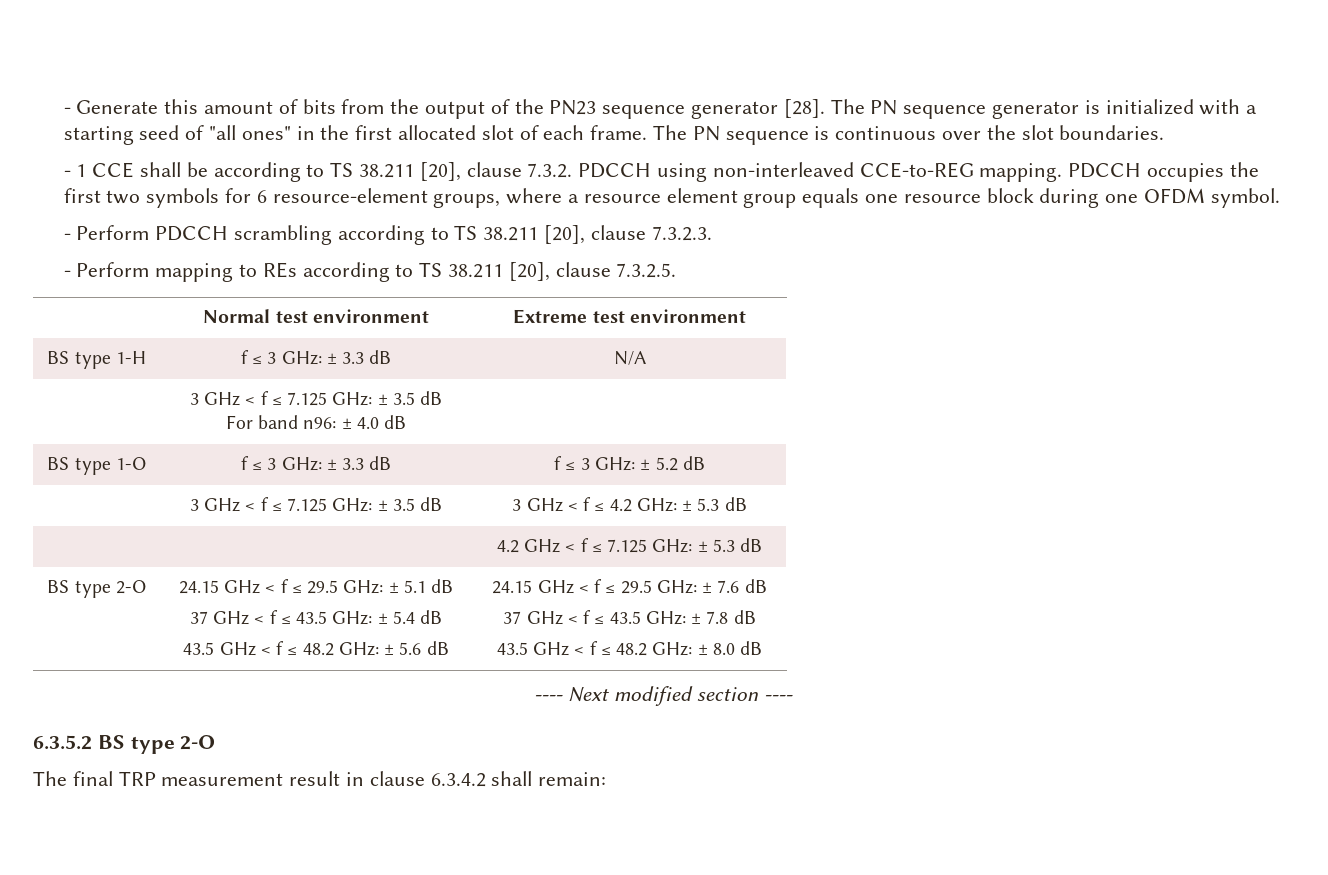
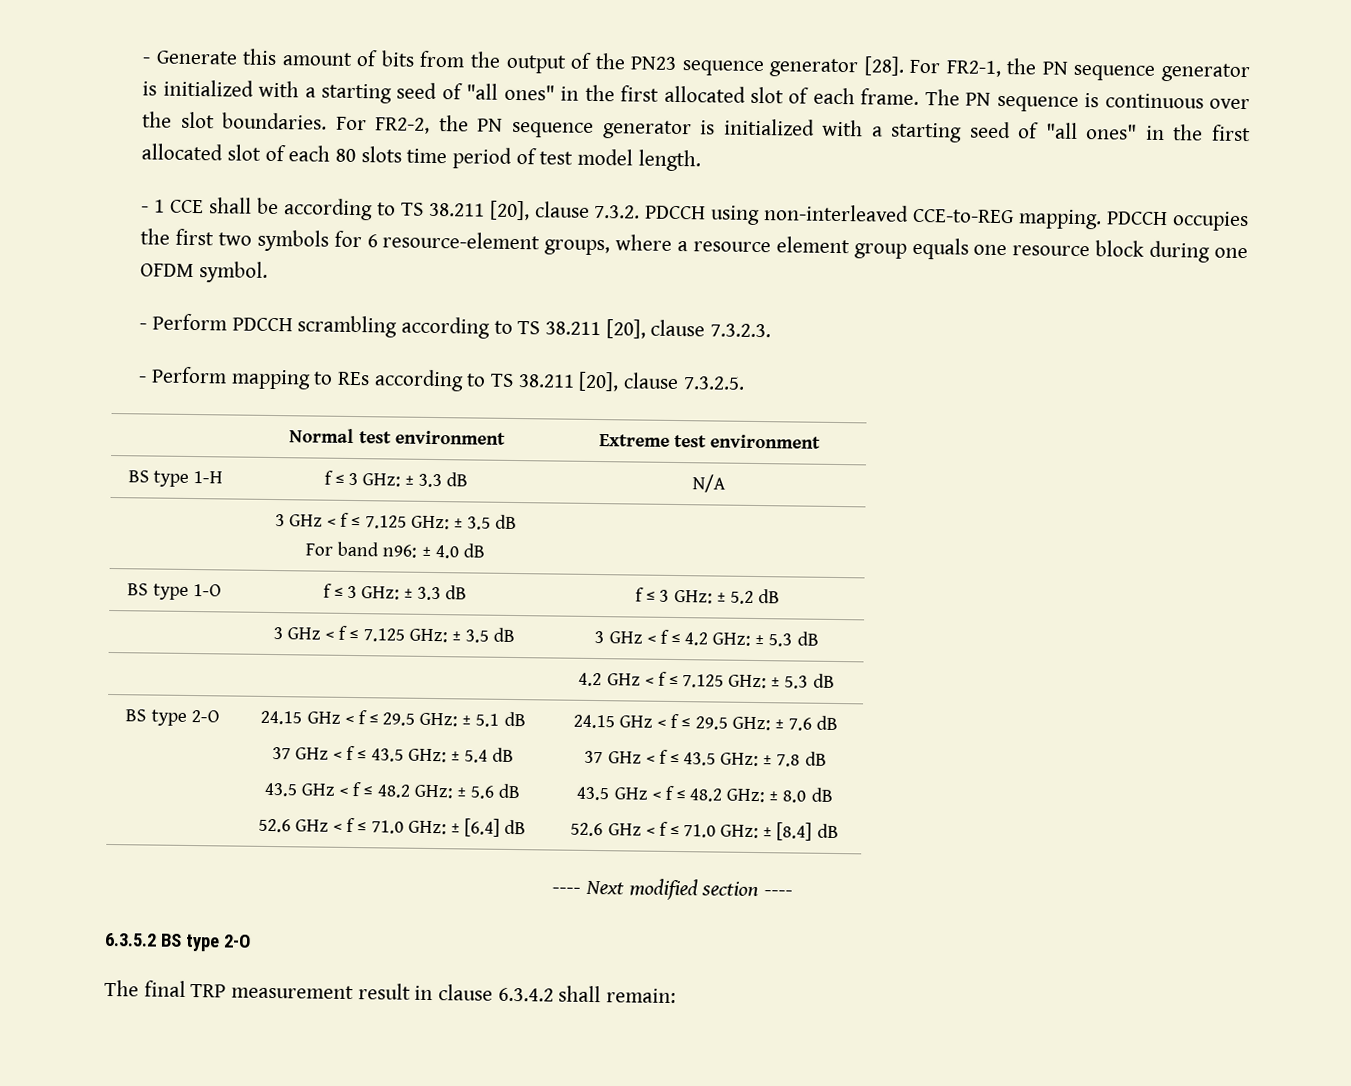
[830,99,865,114] The -> [909,58,1038,77] For FR2-1, the
(1165, 132) none -> [335,115,1251,143] [141,143,701,172] For FR2-2, the PN sequence generator is initialized with a starting seed of "all ones" in the first allocated slot of each 80 slots time period of test model length.
(449, 648) none -> [257,817,527,837] // 52.6 GHz < f ≤ 71.0 GHz: ± [6.4] dB
(763, 648) none -> [570,821,839,841] // 52.6 GHz < f ≤ 71.0 GHz: ± [8.4] dB

